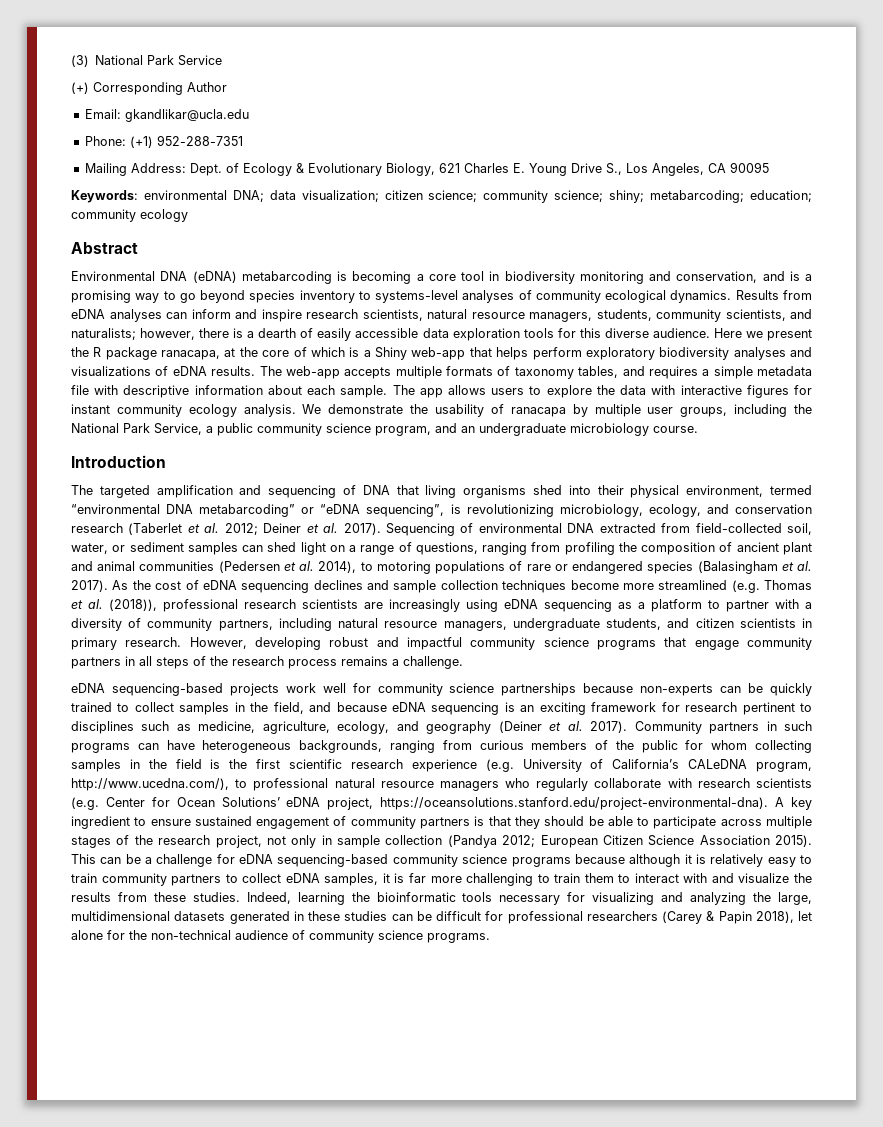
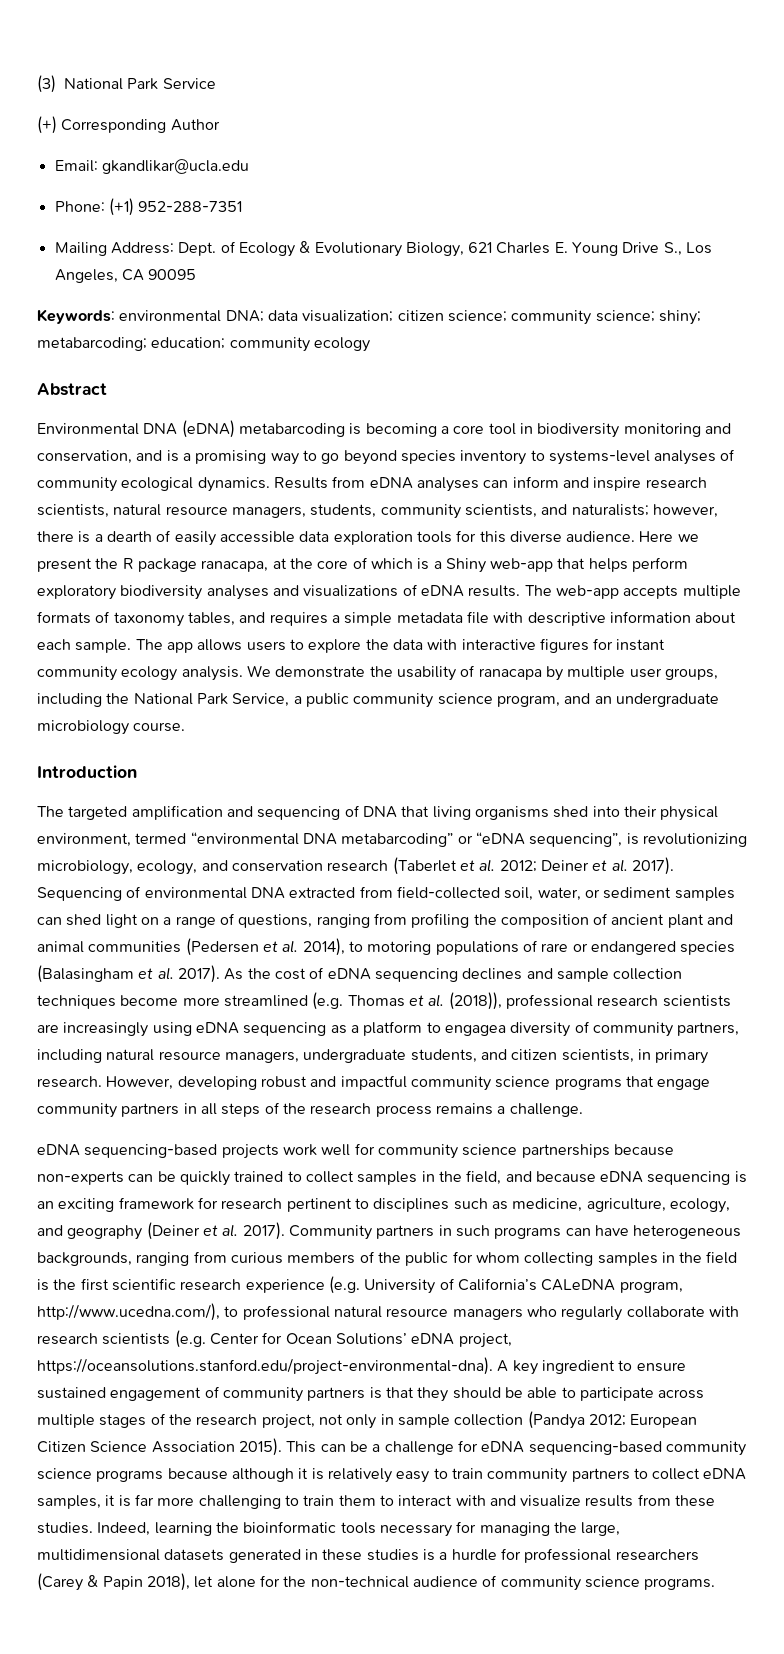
[726,599,812,612] partner with a -> [444,1025,506,1036] engagea
[739,618,796,628] scientists -> [561,1049,634,1063] scientists,
[793,873,812,883] the -> (582, 1501) none
[592,892,747,905] visualizing and analyzing -> [479,1522,550,1536] managing
[391,911,481,921] can be difficult -> [422,1549,497,1561] is a hurdle

